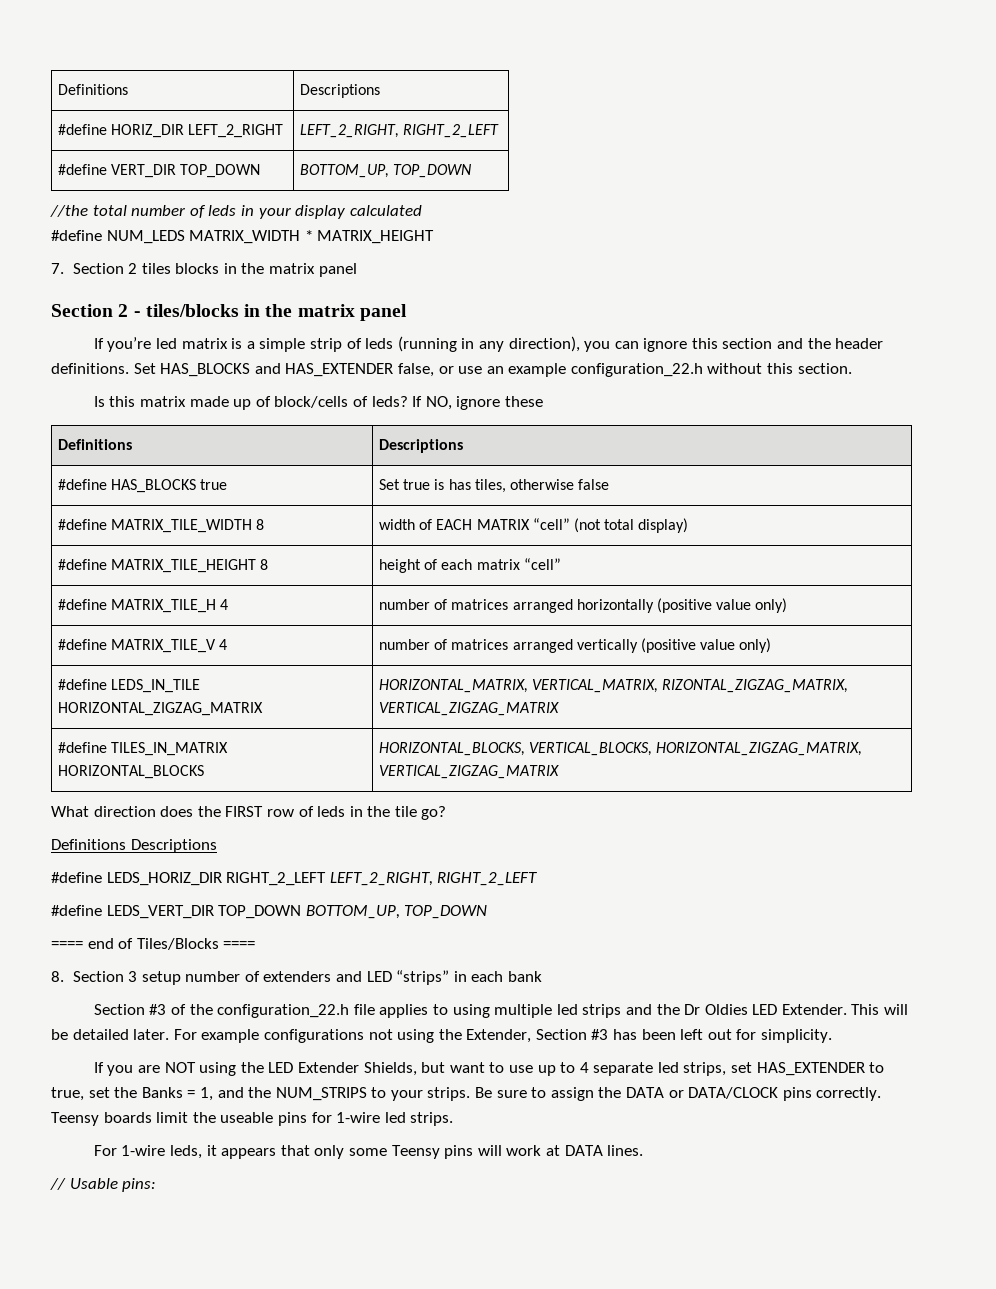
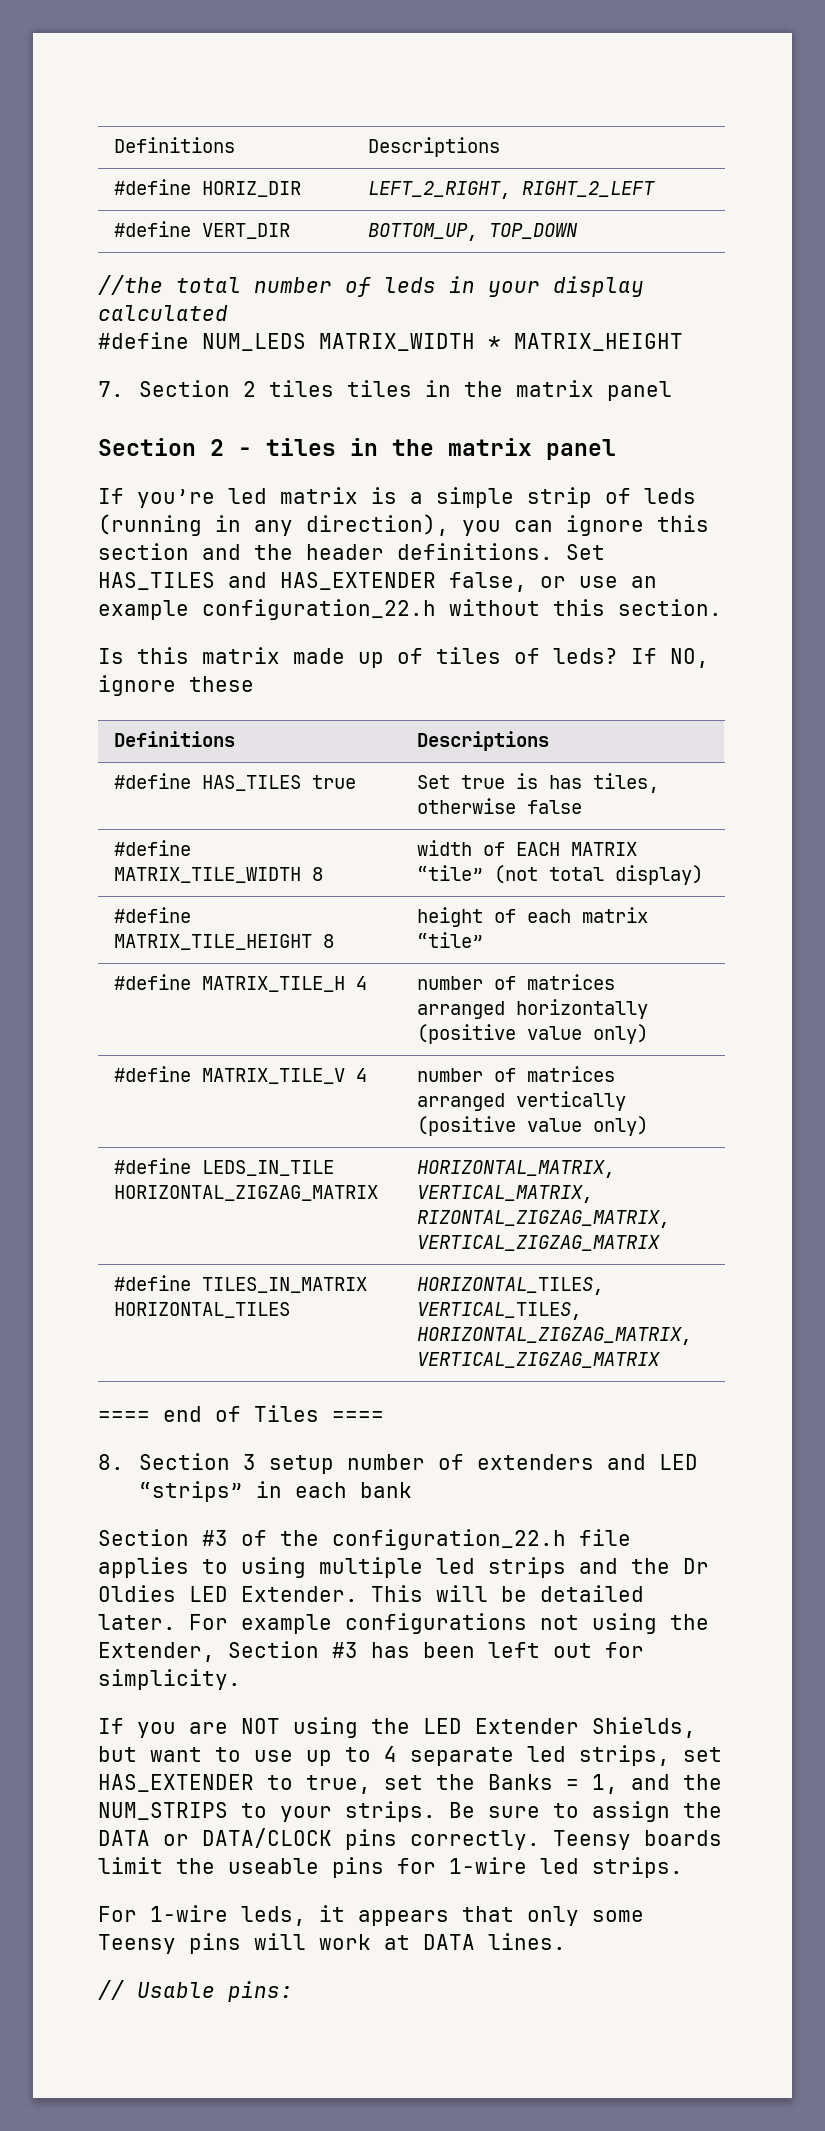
[188,124,284,138] LEFT_2_RIGHT -> (302, 189) none
[180,164,261,178] TOP_DOWN -> (291, 231) none
[175,263,220,274] blocks -> [346,380,412,397] tiles
[145,304,239,317] tiles/blocks -> [266,438,336,456] tiles
[160,363,251,377] HAS_BLOCKS -> [98,572,215,590] HAS_TILES
[274,396,349,408] block/cells -> [436,647,501,664] tiles
[111,479,197,493] HAS_BLOCKS -> [202,775,302,791] HAS_TILES
[532,518,570,530] “cell” -> [417,865,484,881] “tile”
[523,558,561,570] “cell” -> [417,932,484,948] “tile”
[58,765,205,779] [379,742,653,756] HORIZONTAL_BLOCKS | HORIZONTAL_BLOCKS, VERTICAL_BLOCKS, -> [114,1302,291,1318] [417,1277,605,1295] [417,1302,583,1320] HORIZONTAL_TILES | HORIZONTAL_TILES, VERTICAL_TILES,
[51,806,447,820] [51,839,217,853] [51,872,538,886] [51,905,488,919] // What direction does the FIRST row of leds in the tile go? // Definitions Descriptions // #define LEDS_HORIZ_DIR RIGHT_2_LEFT LEFT_2_RIGHT, RIGHT_2_LEFT // #define LEDS_VERT_DIR TOP_DOWN BOTTOM_UP, TOP_DOWN -> (661, 1360) none
[136,938,219,950] Tiles/Blocks -> [254,1405,319,1422] Tiles

